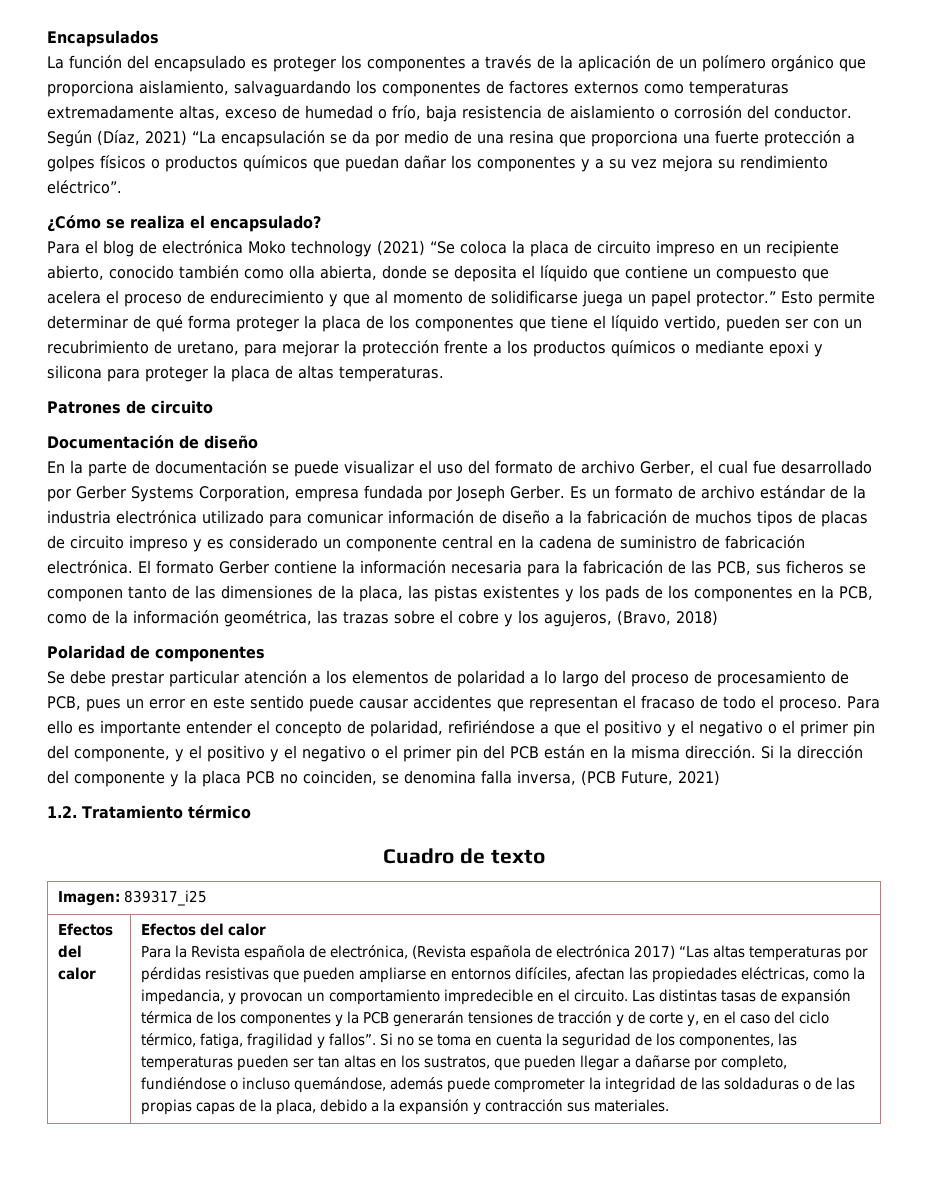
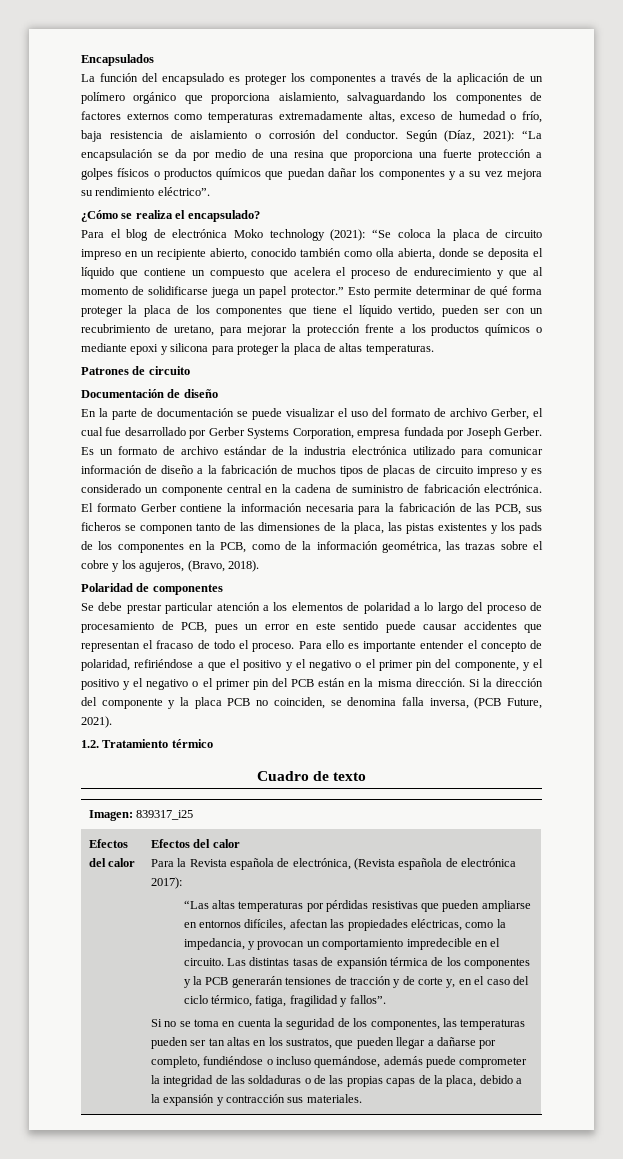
[145,130,187,146] 2021) -> [483,130,515,142] 2021):
[377,240,425,256] (2021) -> [330,229,366,241] (2021):
[676,610,718,626] 2018) -> [227,560,259,572] 2018).
[677,770,720,786] 2021) -> [81,716,112,728] 2021).
[633,945,675,959] 2017) -> [150,877,182,889] 2017): //
(376, 1039) none -> (386, 999) //

